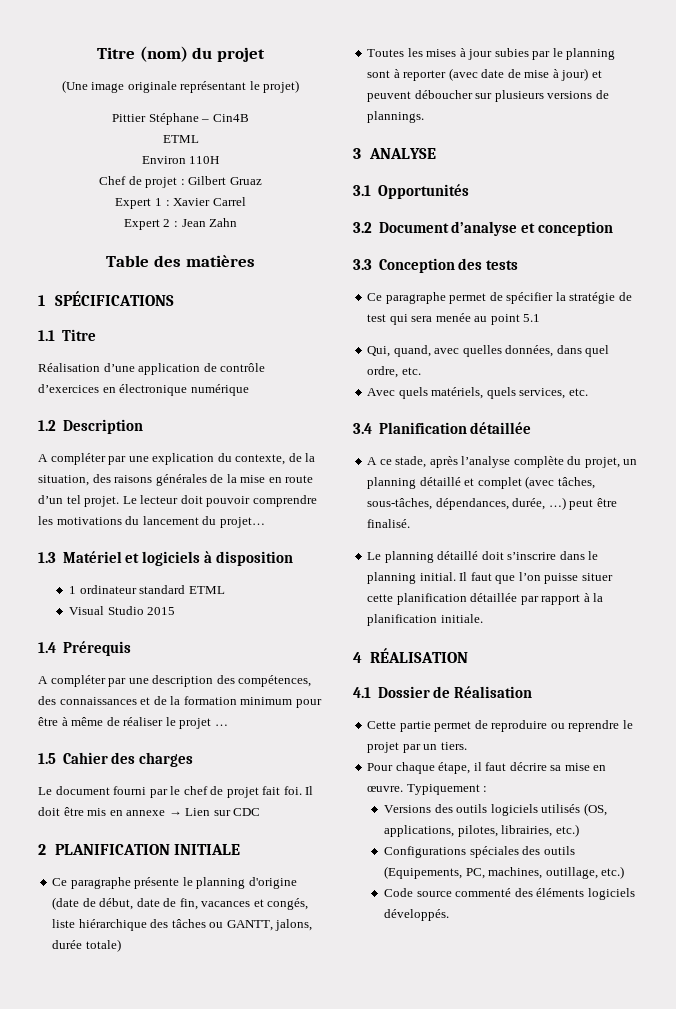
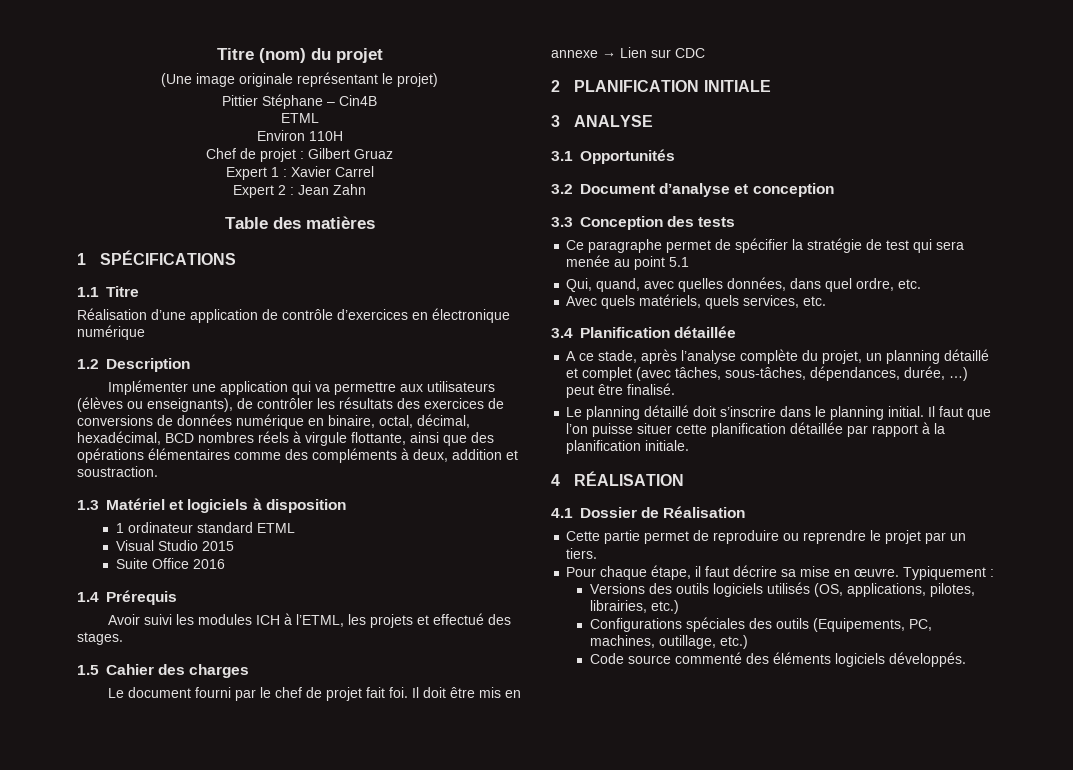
[38,453,316,465] [38,474,314,486] [38,495,317,507] [38,516,265,528] A compléter par une explication du contexte, de la situation, des raisons générales de la mise en route d’un tel projet. Le lecteur doit pouvoir comprendre les motivations du lancement du projet… -> [107,380,495,395] [77,397,504,412] [77,414,470,429] [77,431,494,446] [77,448,518,463] [77,466,158,477] Implémenter une application qui va permettre aux utilisateurs (élèves ou enseignants), de contrôler les résultats des exercices de conversions de données numérique en binaire, octal, décimal, hexadécimal, BCD nombres réels à virgule flottante, ainsi que des opérations élémentaires comme des compléments à deux, addition et soustraction.
(176, 611) none -> [115,558,225,569] // Suite Office 2016
[38,675,312,687] [38,696,322,708] [38,717,228,729] A compléter par une description des compétences, des connaissances et de la formation minimum pour être à même de réaliser le projet … -> [107,613,511,628] [77,632,123,645] Avoir suivi les modules ICH à l’ETML, les projets et effectué des stages.
[52,877,297,889] [52,897,309,910] [52,919,313,931] [52,939,121,952] [367,48,616,60] [367,68,602,81] [367,90,609,102] [367,111,425,123] // Ce paragraphe présente le planning d'origine (date de début, date de fin, vacances et congés, liste hiérarchique des tâches ou GANTT, jalons, durée totale) // Toutes les mises à jour subies par le planning sont à reporter (avec date de mise à jour) et peuvent déboucher sur plusieurs versions de plannings. -> (771, 86) none

